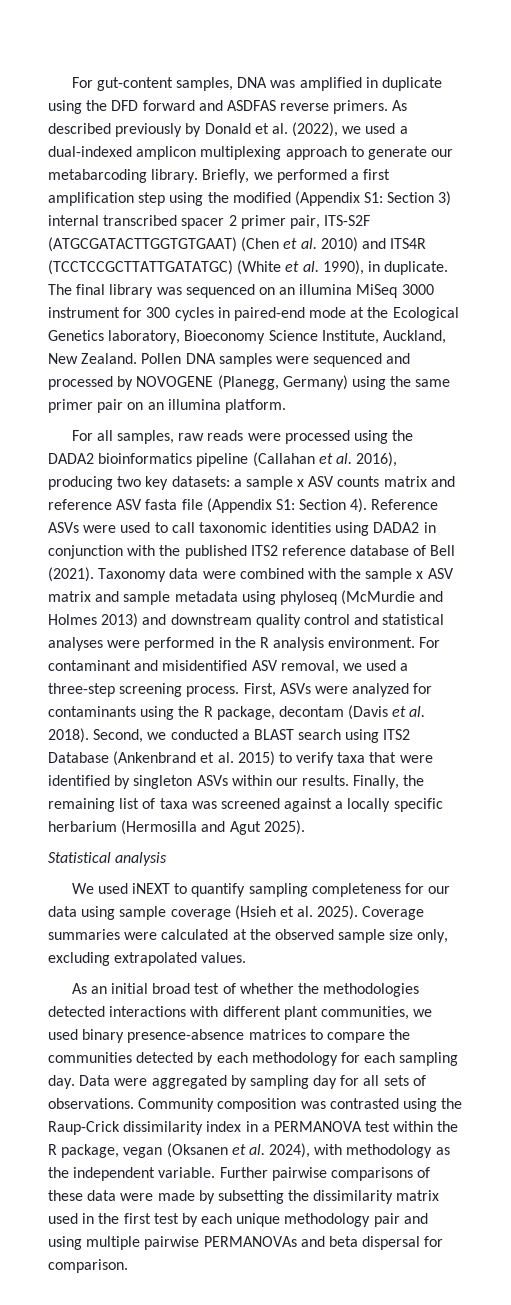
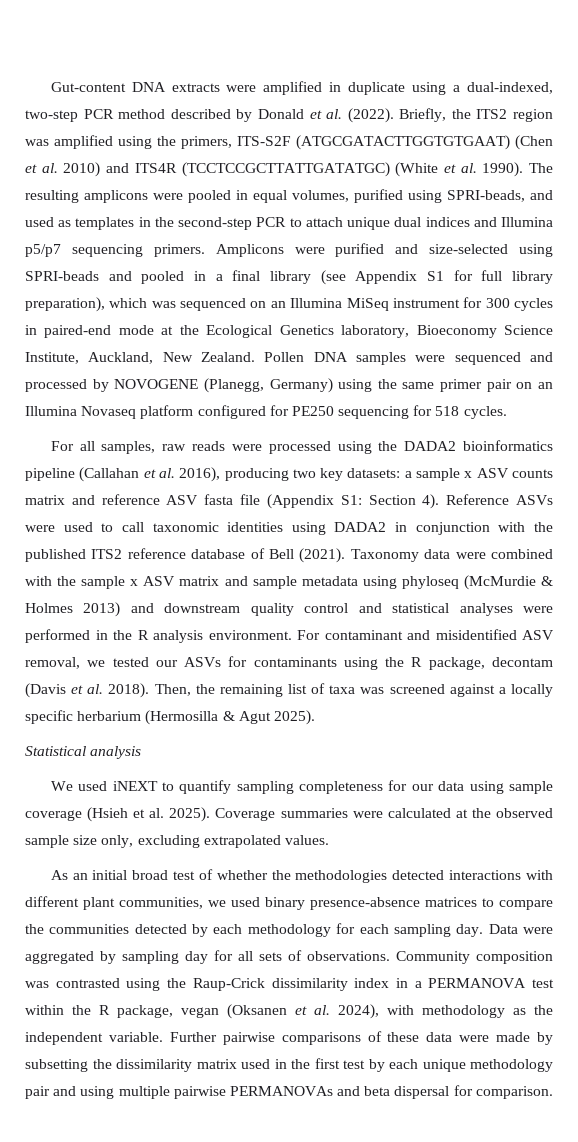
[71,77,442,91] [48,100,408,114] [48,122,408,137] [48,146,454,160] [48,169,391,183] [48,191,452,206] [48,215,320,229] For gut-content samples, DNA was amplified in duplicate using the DFD forward and ASDFAS reverse primers. As described previously by Donald et al. (2022), we used a dual-indexed amplicon multiplexing approach to generate our metabarcoding library. Briefly, we performed a first amplification step using the modified (Appendix S1: Section 3) internal transcribed spacer 2 primer pair, -> [50,81,553,95] [25,108,553,123] [25,135,232,149] Gut-content DNA extracts were amplified in duplicate using a dual-indexed, two-step PCR method described by Donald et al. (2022). Briefly, the ITS2 region was amplified using the primers,
[322,260,449,275] [48,284,154,298] 1990), in duplicate. The final library -> [482,162,553,177] [25,189,553,203] [25,217,553,230] [25,243,553,257] [25,270,553,285] [25,297,148,312] 1990). The resulting amplicons were pooled in equal volumes, purified using SPRI-beads, and used as templates in the second-step PCR to attach unique dual indices and Illumina p5/p7 sequencing primers. Amplicons were purified and size-selected using SPRI-beads and pooled in a final library (see Appendix S1 for full library preparation), which
[299,284,434,298] illumina MiSeq 3000 -> [290,298,389,311] Illumina MiSeq
[167,399,286,413] illumina platform. -> [25,405,507,419] Illumina Novaseq platform configured for PE250 sequencing for 518 cycles.
[419,591,444,602] and -> [541,576,553,586] &
[366,660,409,671] [48,683,410,697] used a three-step screening process. First, ASVs were analyzed -> [112,657,222,667] tested our ASVs
[93,729,411,743] [48,751,433,766] [48,775,400,789] Second, we conducted a BLAST search using ITS2 Database (Ankenbrand et al. 2015) to verify taxa that were identified by singleton ASVs within our results. Finally, -> [154,684,191,696] Then,
[201,821,226,832] and -> [222,711,235,721] &

